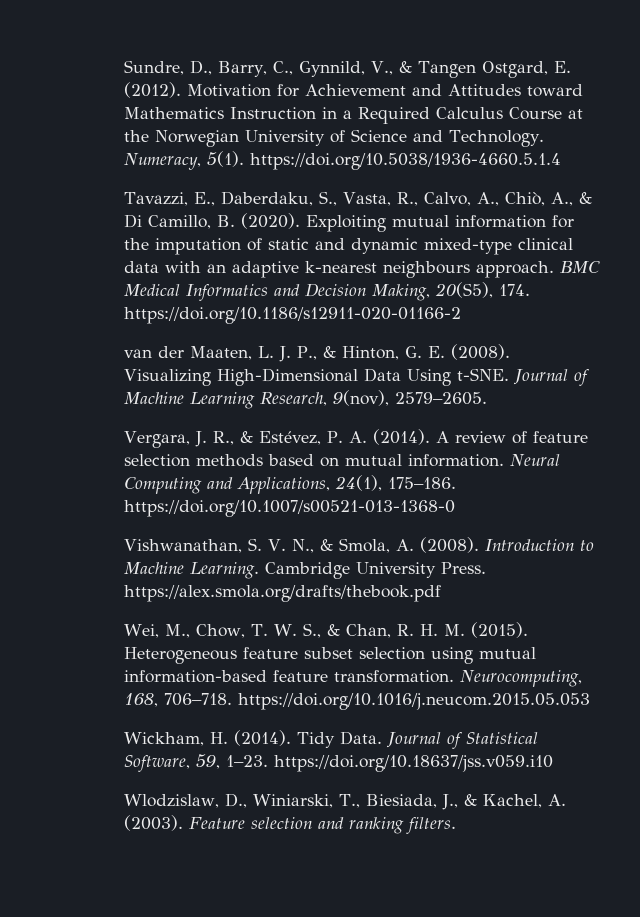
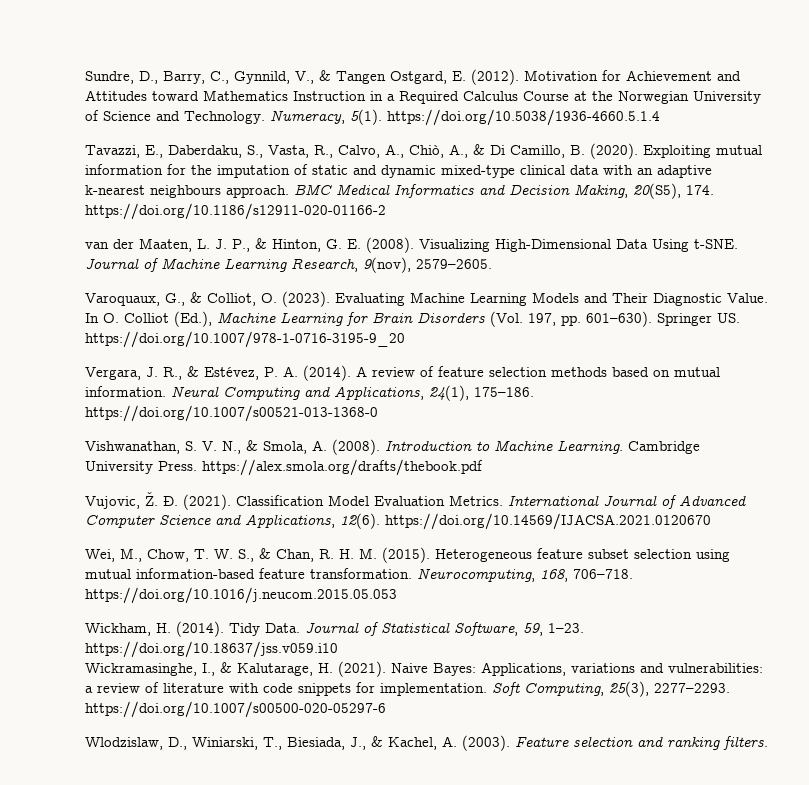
(487, 398) none -> [84,291,768,307] [84,311,740,327] [84,331,405,348] // Varoquaux, G., & Colliot, O. (2023). Evaluating Machine Learning Models and Their Diagnostic Value. In O. Colliot (Ed.), Machine Learning for Brain Disorders (Vol. 197, pp. 601–630). Springer US. https://doi.org/10.1007/978-1-0716-3195-9_20
(441, 593) none -> [84,492,746,510] [84,513,711,530] // Vujovic, Ž. Ð. (2021). Classification Model Evaluation Metrics. International Journal of Advanced Computer Science and Applications, 12(6). https://doi.org/10.14569/IJACSA.2021.0120670
(553, 763) none -> [84,661,763,677] [84,681,730,697] [84,701,386,718] // Wickramasinghe, I., & Kalutarage, H. (2021). Naive Bayes: Applications, variations and vulnerabilities: a review of literature with code snippets for implementation. Soft Computing, 25(3), 2277–2293. https://doi.org/10.1007/s00500-020-05297-6

